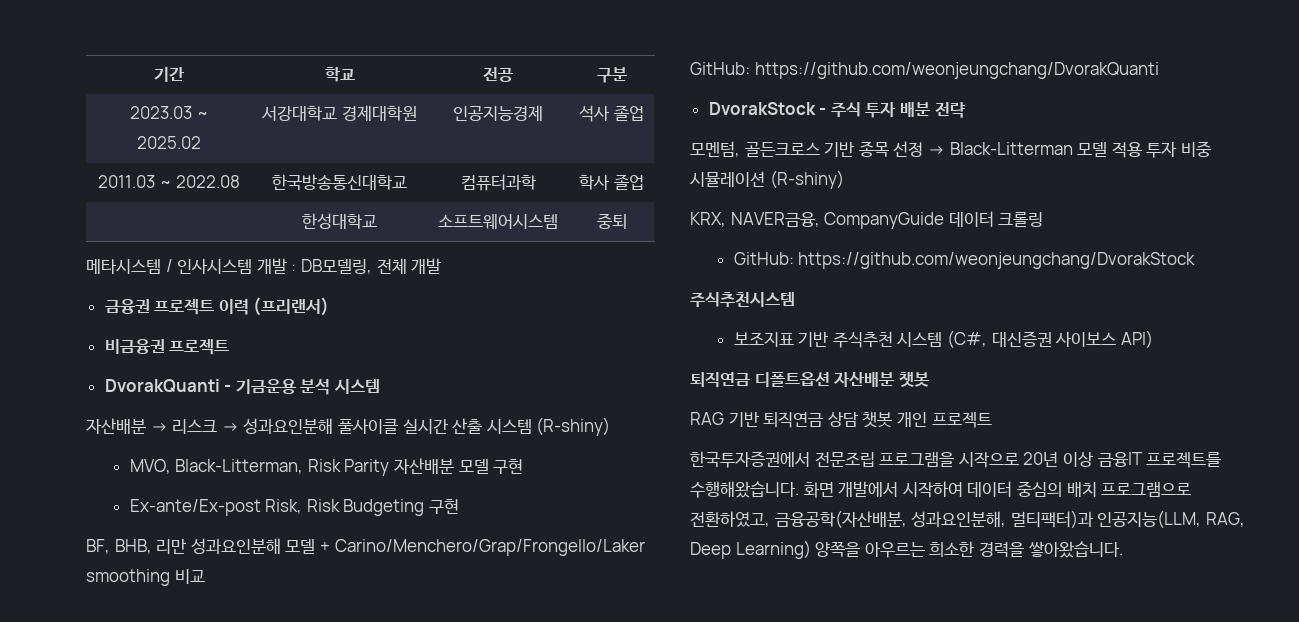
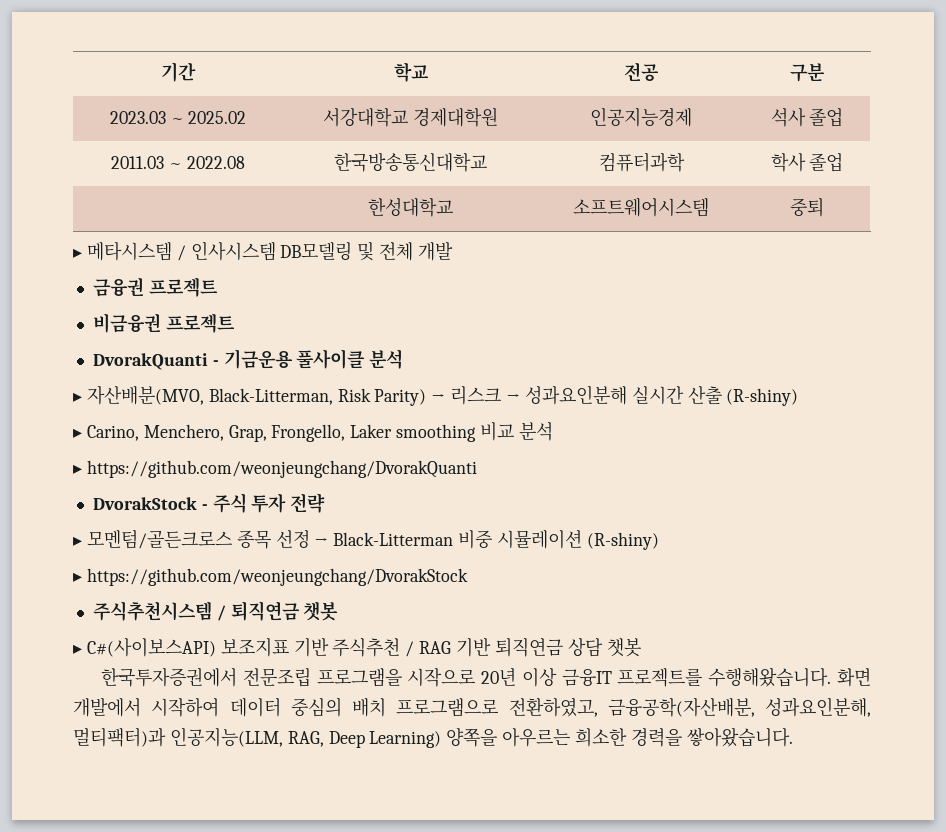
(627, 221) none -> [73,248,82,258] ▸
[256,258,372,274] 개발 : DB모델링, -> [280,242,375,261] DB모델링 및
[218,297,330,316] 이력 (프리랜서) -> (218, 287) none
[300,379,381,395] [86,418,146,434] 분석 시스템 // 자산배분 -> [296,349,404,369] [73,385,427,406] 풀사이클 분석 // ▸ 자산배분(MVO, Black-Litterman, Risk Parity)
[337,418,398,434] 풀사이클 -> (627, 395) none
[486,417,611,436] [129,458,524,476] [129,499,460,516] [86,538,645,556] 시스템 (R-shiny) // MVO, Black-Litterman, Risk Parity 자산배분 모델 구현 // Ex-ante/Ex-post Risk, Risk Budgeting 구현 // BF, BHB, 리만 성과요인분해 모델 + Carino/Menchero/Grap/Frongello/Laker -> [726,388,799,406] [73,424,393,442] (R-shiny) // ▸ Carino, Menchero, Grap, Frongello, Laker
[690,62,750,75] // GitHub: -> [518,422,553,441] [73,464,82,474] 분석 // ▸
[900,102,932,117] 배분 -> (287, 503) none
[690,141,855,157] 모멘텀, 골든크로스 기반 -> [73,529,232,549] ▸ 모멘텀/골든크로스
[1077,142,1178,158] 모델 적용 투자 -> (454, 539) none
[690,211,1044,229] [733,252,1196,269] [690,292,795,307] [733,330,1153,349] [690,372,930,388] KRX, NAVER금융, CompanyGuide 데이터 크롤링 // GitHub: https://github.com/weonjeungchang/DvorakStock // 주식추천시스템 // 보조지표 기반 주식추천 시스템 (C#, 대신증권 사이보스 API) // 퇴직연금 디폴트옵션 자산배분 챗봇 // -> [73,568,468,586] [92,601,339,621] [73,637,415,657] ▸ https://github.com/weonjeungchang/DvorakStock // 주식추천시스템 / 퇴직연금 챗봇 // ▸ C#(사이보스API) 보조지표 기반 주식추천 /
[896,412,992,428] 개인 프로젝트 -> (641, 647) none

